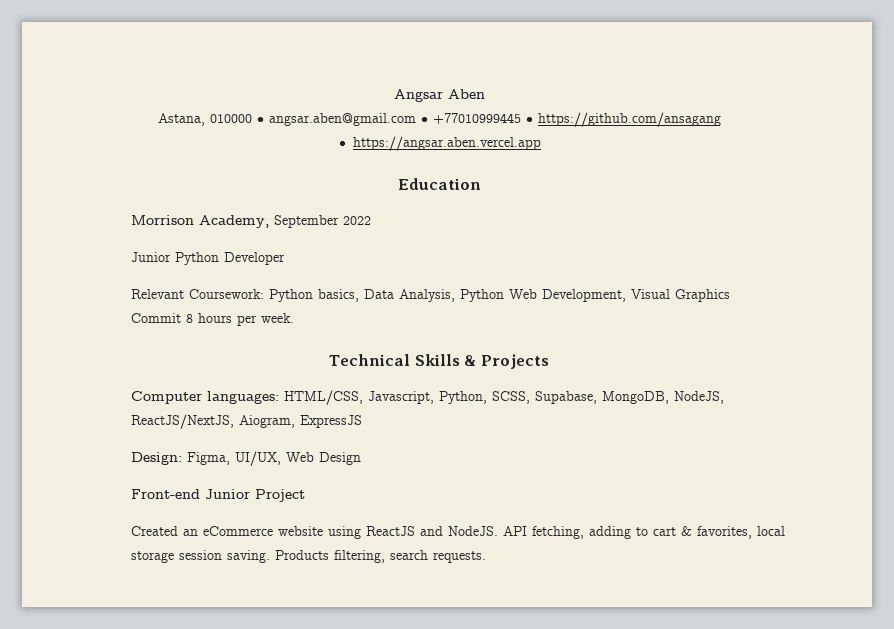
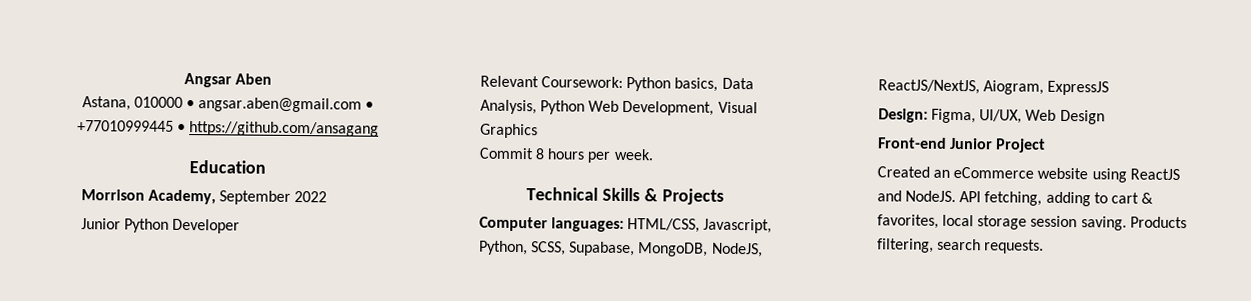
[352,136,541,151] // https://angsar.aben.vercel.app -> (380, 129) none

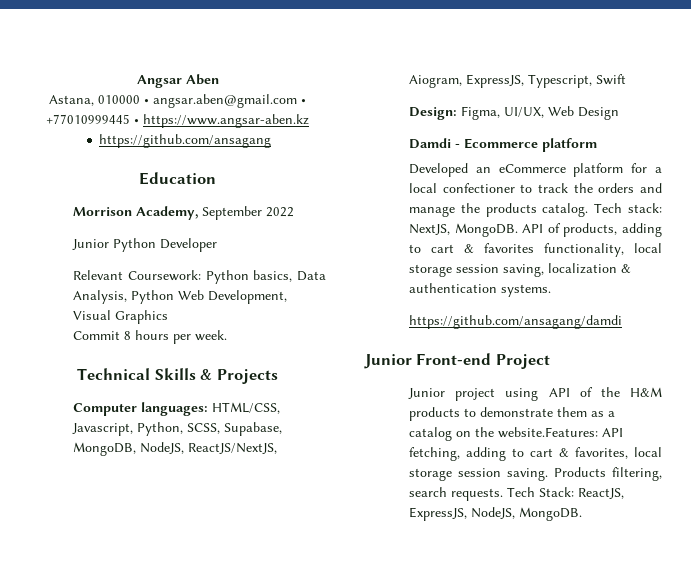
(186, 128) none -> [143,114,309,128] https://www.angsar-aben.kz //
[1047,80,1110,96] ExpressJS -> [466,74,627,88] ExpressJS, Typescript, Swift
[877,137,1047,153] [876,166,1180,183] [876,190,956,202] Front-end Junior Project // Created an eCommerce website using ReactJS and NodeJS. -> [409,138,598,152] [409,163,662,177] [409,183,662,193] [409,203,662,217] [409,223,662,237] [409,243,662,257] [409,263,632,277] [409,283,552,297] [409,315,623,329] [364,353,550,369] [408,387,662,401] [409,407,616,421] [409,427,599,441] Damdi - Ecommerce platform // Developed an eCommerce platform for a local confectioner to track the orders and manage the products catalog. Tech stack: NextJS, MongoDB. API of products, adding to cart & favorites functionality, local storage session saving, localization & authentication systems. // https://github.com/ansagang/damdi // Junior Front-end Project // Junior project using API of the H&M products to demonstrate them as a catalog on the website.Features:
(1045, 246) none -> [507,487,625,499] [409,507,583,521] Tech Stack: ReactJS, ExpressJS, NodeJS, MongoDB.

